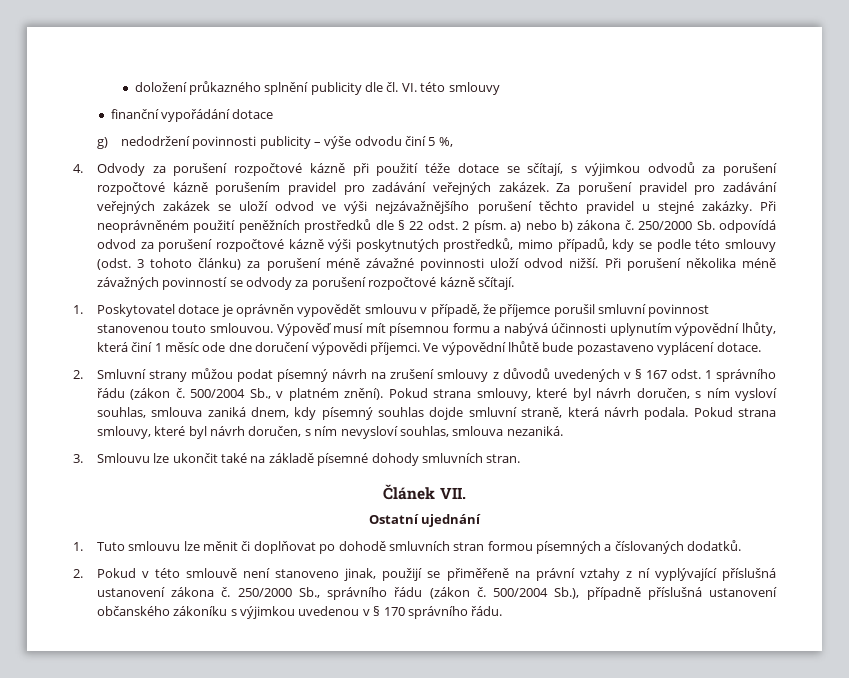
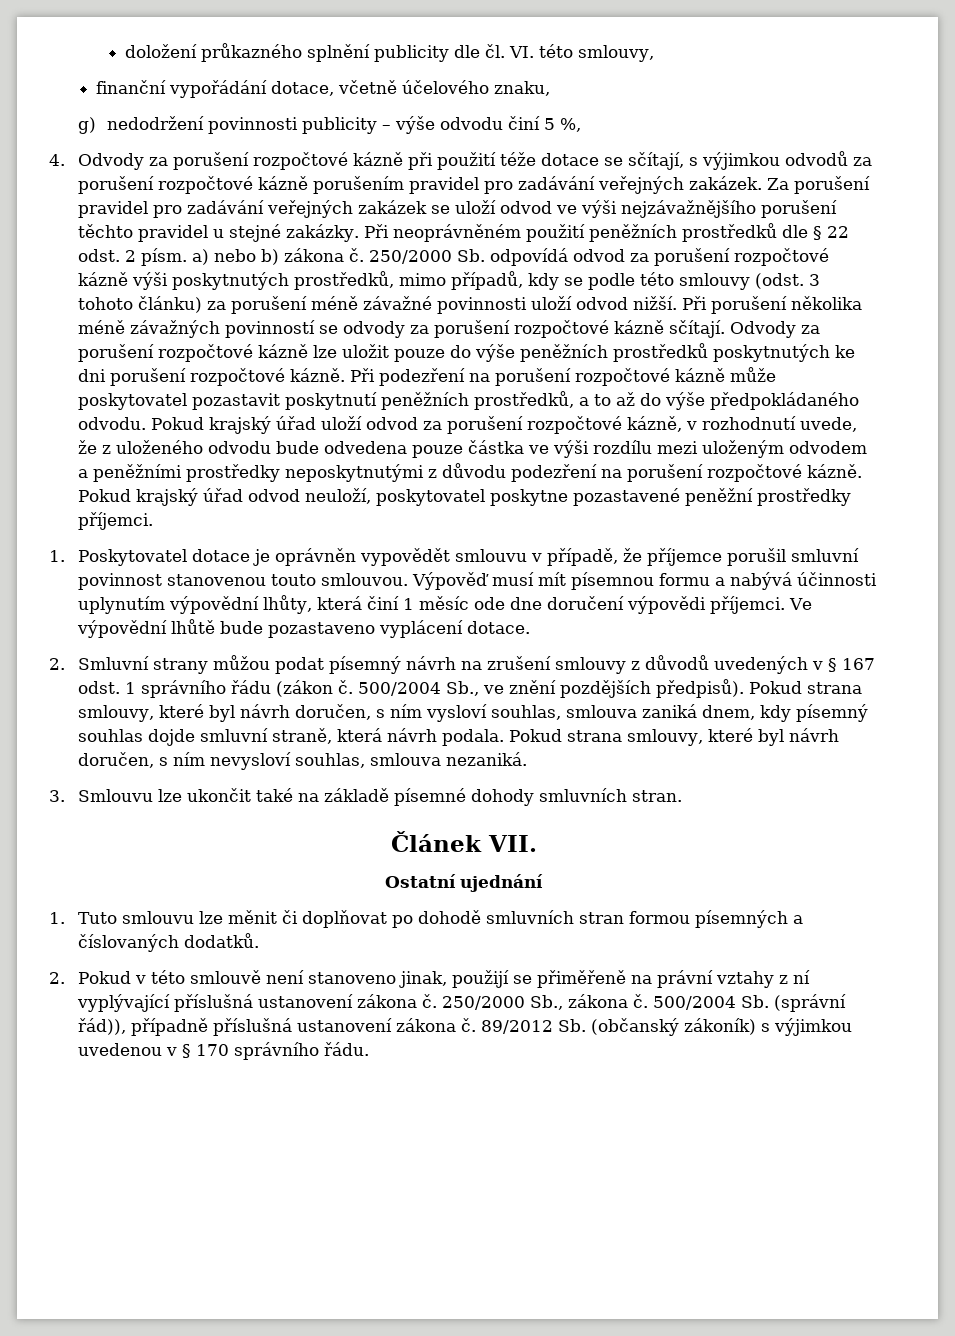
[448,82,500,95] smlouvy -> [578,45,655,62] smlouvy,
[232,109,274,119] dotace -> [271,80,551,96] dotace, včetně účelového znaku,
(514, 283) none -> [729,321,820,338] [77,343,855,362] [77,367,776,386] [77,391,859,410] [77,416,857,434] [77,440,867,458] [77,463,862,482] [77,488,851,506] [77,512,153,530] Odvody za porušení rozpočtové kázně lze uložit pouze do výše peněžních prostředků poskytnutých ke dni porušení rozpočtové kázně. Při podezření na porušení rozpočtové kázně může poskytovatel pozastavit poskytnutí peněžních prostředků, a to až do výše předpokládaného odvodu. Pokud krajský úřad uloží odvod za porušení rozpočtové kázně, v rozhodnutí uvede, že z uloženého odvodu bude odvedena pouze částka ve výši rozdílu mezi uloženým odvodem a peněžními prostředky neposkytnutými z důvodu podezření na porušení rozpočtové kázně. Pokud krajský úřad odvod neuloží, poskytovatel poskytne pozastavené peněžní prostředky příjemci.
[276,388,384,401] v platném znění). -> [482,679,744,698] ve znění pozdějších předpisů).
[327,587,777,600] [96,606,228,616] správního řádu (zákon č. 500/2004 Sb.), případně příslušná ustanovení občanského zákoníku -> [567,994,846,1012] [77,1018,756,1036] zákona č. 500/2004 Sb. (správní řád)), případně příslušná ustanovení zákona č. 89/2012 Sb. (občanský zákoník)

